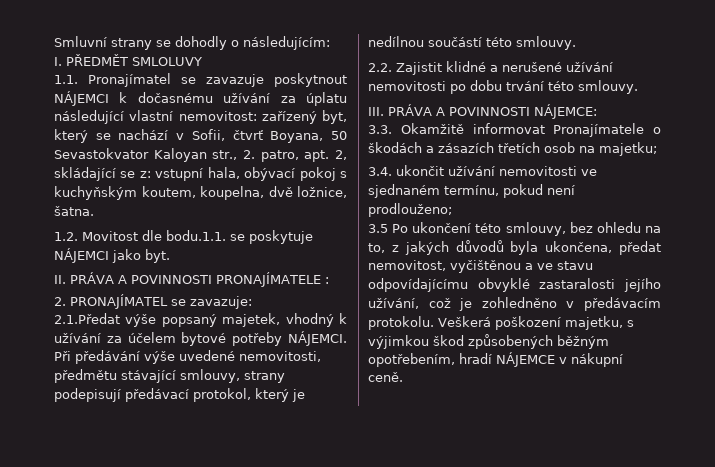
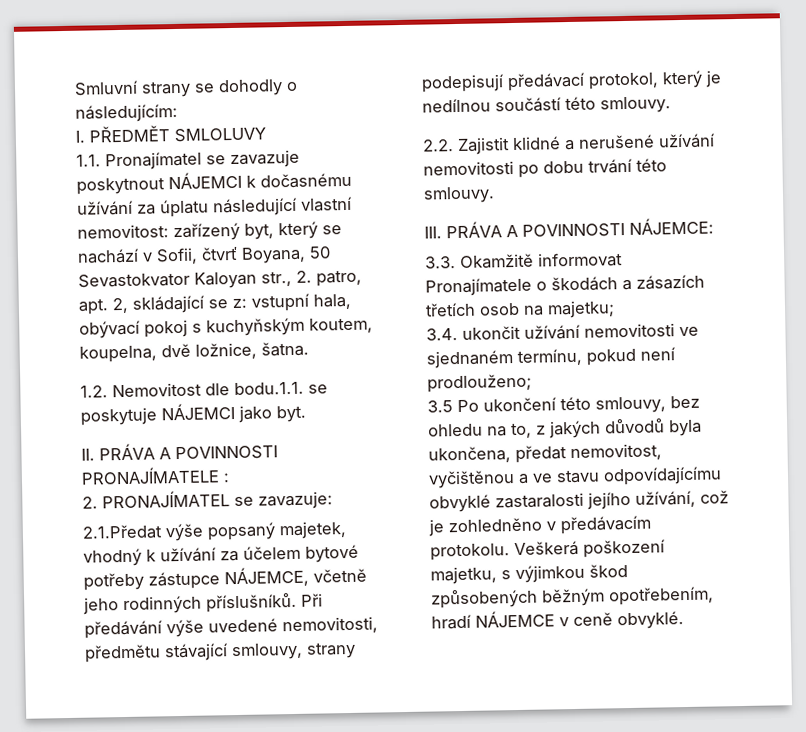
[82,231,138,241] Movitost -> [112,382,202,398] Nemovitost
[288,331,347,346] NÁJEMCI. -> [148,566,367,590] [83,592,297,615] zástupce NÁJEMCE, včetně jeho rodinných příslušníků.
[571,353,623,367] [368,372,403,382] nákupní ceně. -> [573,611,684,630] ceně obvyklé.

